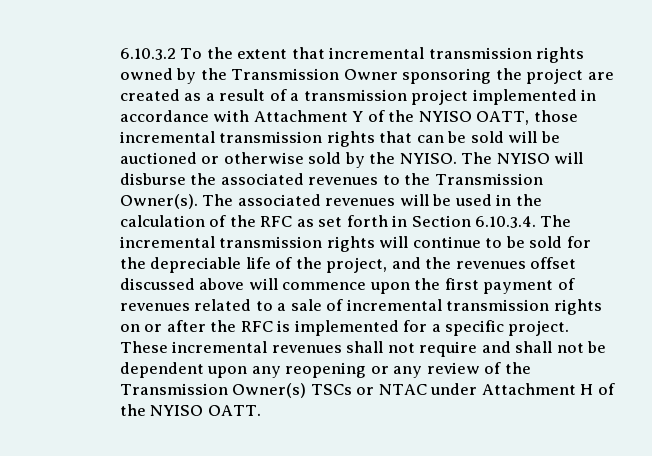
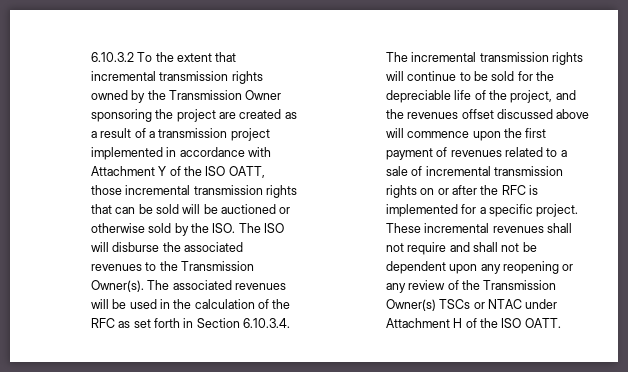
[418,111,472,122] NYISO -> [205,166,226,176] ISO
[399,152,550,164] NYISO. The NYISO -> [212,223,285,233] ISO. The ISO
[150,405,204,416] NYISO -> [501,318,522,328] ISO

